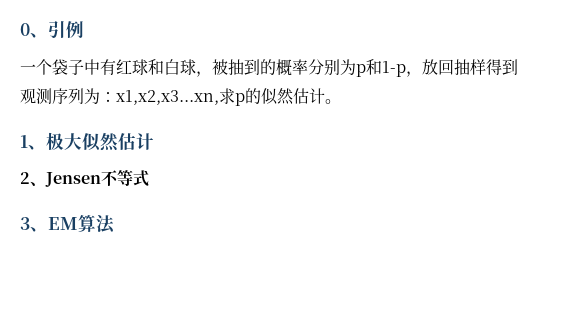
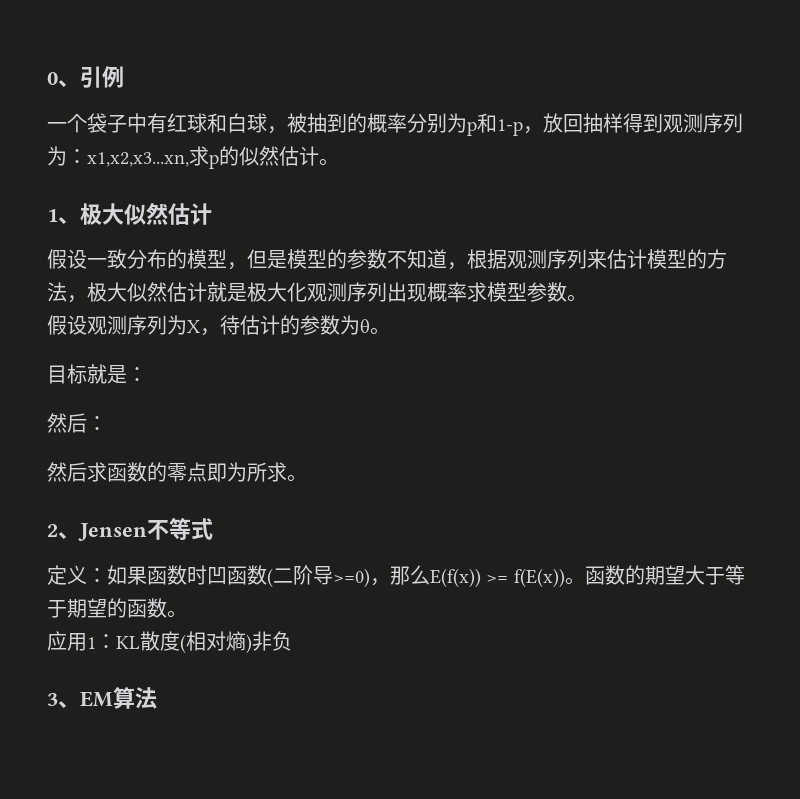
[20,169,149,187] 2、Jensen不等式 -> [47,249,727,270] [47,282,587,303] [47,315,390,336] [47,364,147,384] [47,413,107,433] [47,462,307,482] [47,518,213,541] [47,565,745,588] [47,598,187,618] [47,631,292,654] 假设一致分布的模型，但是模型的参数不知道，根据观测序列来估计模型的方法，极大似然估计就是极大化观测序列出现概率求模型参数。 // 假设观测序列为X，待估计的参数为θ。 // 目标就是： // 然后： // 然后求函数的零点即为所求。 // 2、Jensen不等式 // 定义：如果函数时凹函数(二阶导>=0)，那么E(f(x)) >= f(E(x))。函数的期望大于等于期望的函数。 // 应用1：KL散度(相对熵)非负

